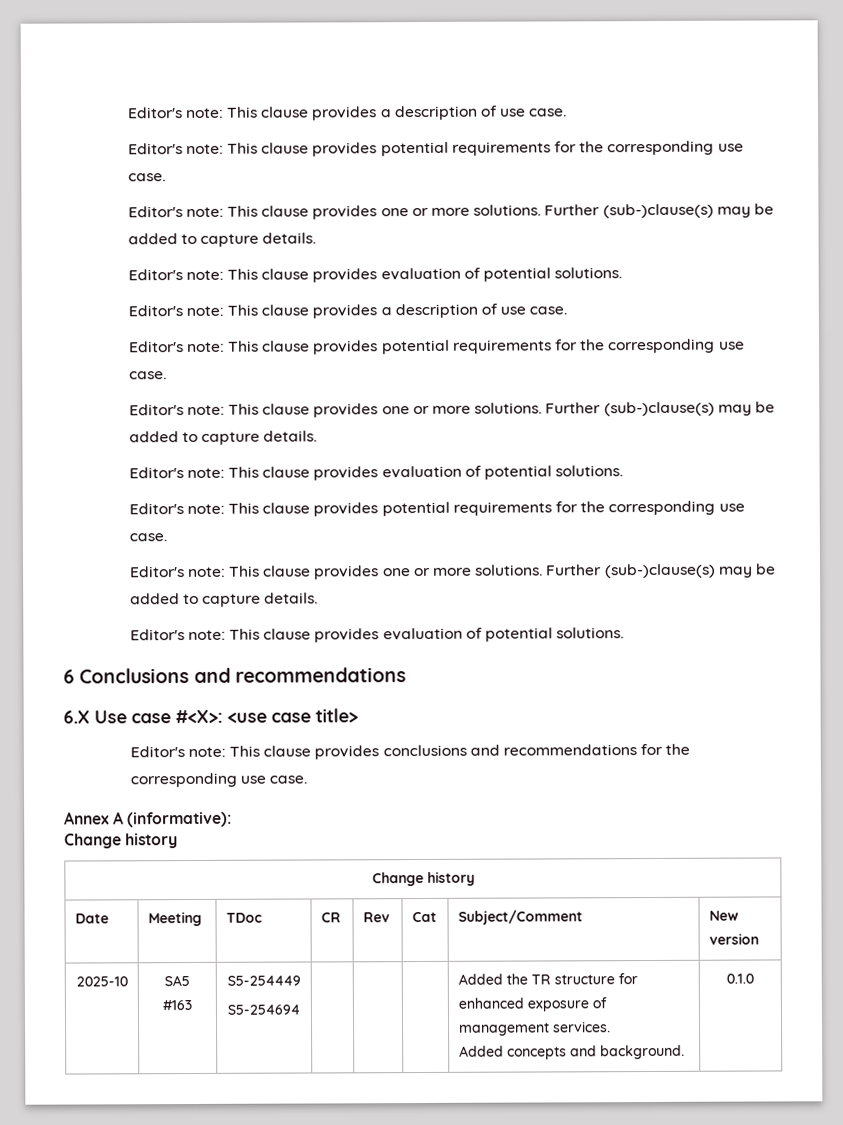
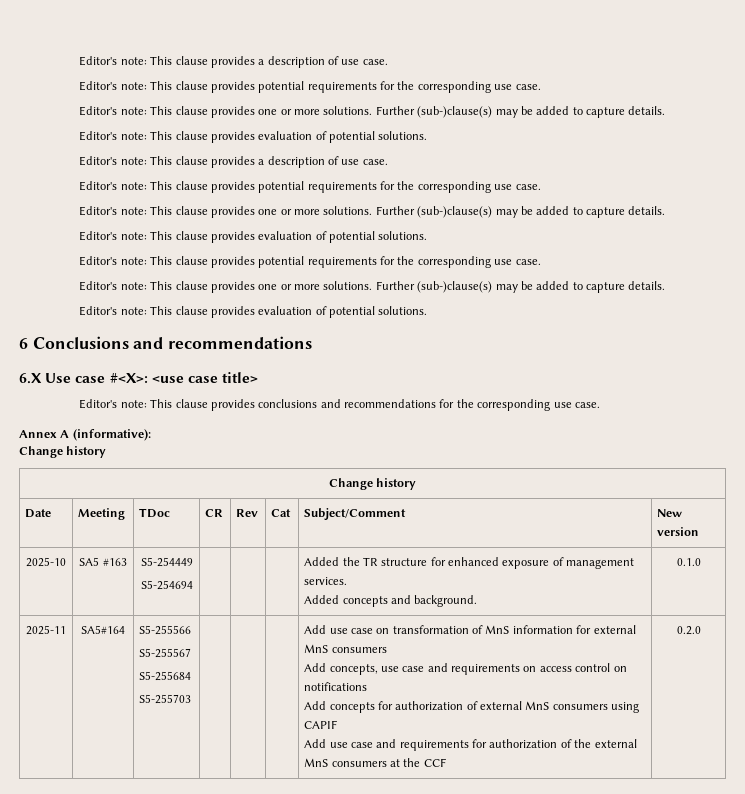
(754, 978) none -> [26,625,66,635] [81,625,125,634] [139,625,192,635] [139,648,192,658] [139,671,192,681] [139,694,192,704] [304,625,636,634] [304,644,387,653] [304,663,627,675] [304,682,368,691] [304,701,640,713] [304,720,338,729] [304,739,637,751] [304,758,446,767] [676,626,701,635] // 2025-11 | SA5#164 | S5-255566 // S5-255567 // S5-255684 // S5-255703 | | | | Add use case on transformation of MnS information for external MnS consumers // Add concepts, use case and requirements on access control on notifications // Add concepts for authorization of external MnS consumers using CAPIF // Add use case and requirements for authorization of the external MnS consumers at the CCF | 0.2.0

